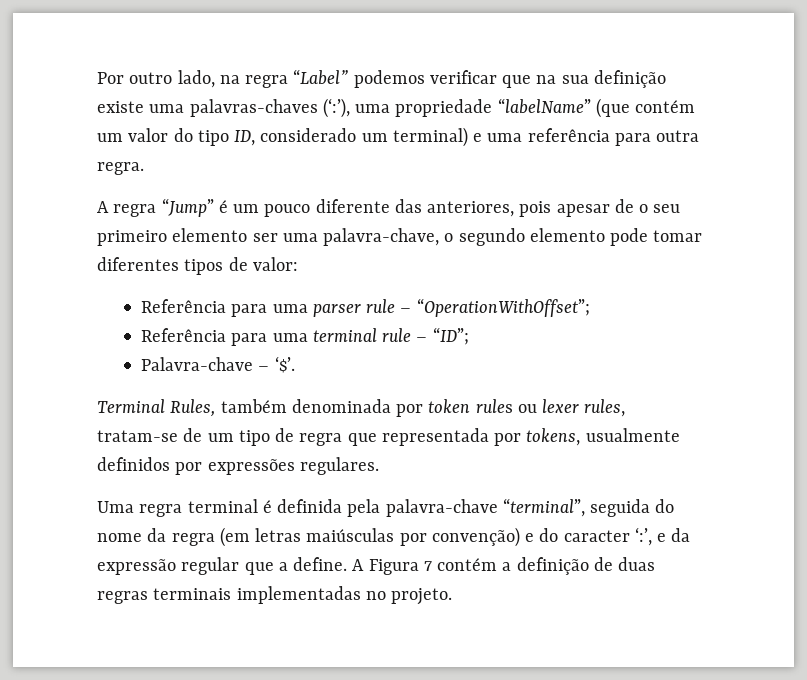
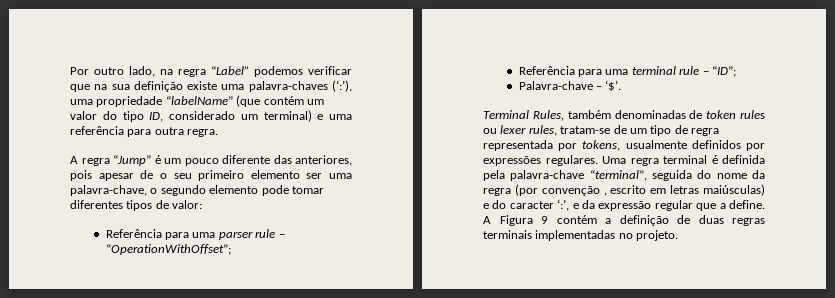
[189,99,318,117] palavras-chaves -> [248,81,328,92] palavra-chaves
[291,399,424,417] denominada por -> [614,110,703,119] denominadas de
[347,433,377,446] que -> (719, 132) none
(379, 466) // -> (598, 160) none
[219,527,520,547] (em letras maiúsculas por convenção) -> [514,184,765,196] (por convenção , escrito em letras maiúsculas)
[423,561,432,571] 7 -> [541,216,548,224] 9

